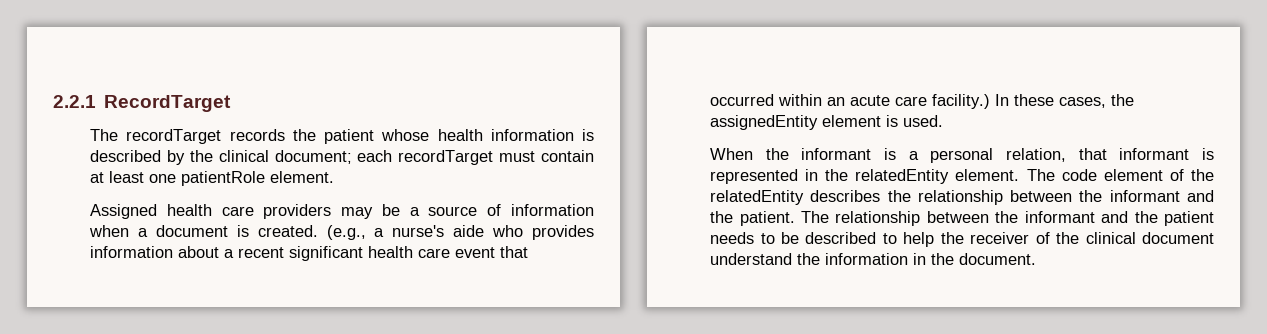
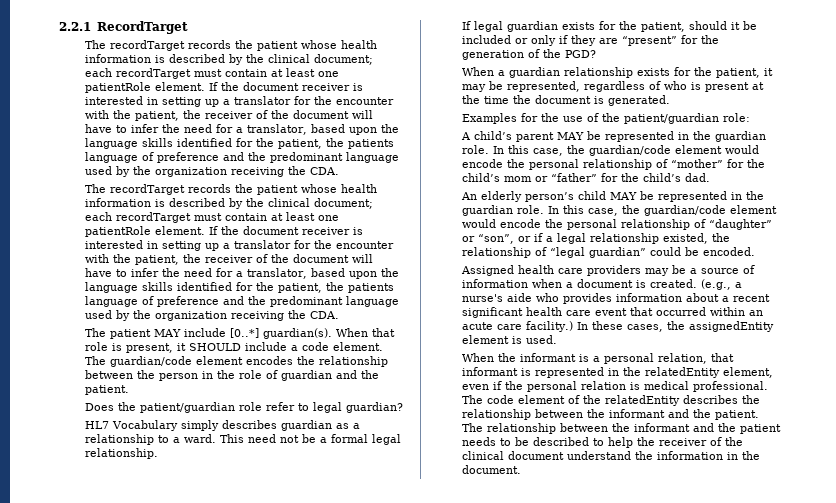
(335, 177) none -> [209,82,364,91] [85,96,395,107] [85,110,374,121] [85,124,400,135] [85,138,395,149] [85,152,400,163] [85,166,340,177] [85,184,378,195] [85,198,374,209] [85,212,340,223] [85,226,364,237] [85,240,395,251] [85,254,374,265] [85,268,400,279] [85,282,395,293] [85,296,400,307] [85,310,340,321] [85,328,396,339] [85,342,384,353] [85,356,389,367] [85,370,380,381] [85,385,130,395] [85,402,404,413] [85,420,361,431] [85,434,402,445] [85,448,159,459] [462,21,758,32] [462,35,720,46] [462,49,597,60] [462,67,774,78] [462,81,765,92] [462,95,671,106] [462,113,751,124] [461,131,767,142] [462,145,760,156] [462,159,766,170] [462,173,711,182] [461,191,765,202] [462,205,778,216] [462,219,773,230] [462,233,731,244] [462,247,756,258] If the document receiver is interested in setting up a translator for the encounter with the patient, the receiver of the document will have to infer the need for a translator, based upon the language skills identified for the patient, the patients language of preference and the predominant language used by the organization receiving the CDA. // The recordTarget records the patient whose health information is described by the clinical document; each recordTarget must contain at least one patientRole element. If the document receiver is interested in setting up a translator for the encounter with the patient, the receiver of the document will have to infer the need for a translator, based upon the language skills identified for the patient, the patients language of preference and the predominant language used by the organization receiving the CDA. // The patient MAY include [0..*] guardian(s). When that role is present, it SHOULD include a code element. The guardian/code element encodes the relationship between the person in the role of guardian and the patient. // Does the patient/guardian role refer to legal guardian? // HL7 Vocabulary simply describes guardian as a relationship to a ward. This need not be a formal legal relationship. // If legal guardian exists for the patient, should it be included or only if they are “present” for the generation of the PGD? // When a guardian relationship exists for the patient, it may be represented, regardless of who is present at the time the document is generated. // Examples for the use of the patient/guardian role: // A child’s parent MAY be represented in the guardian role. In this case, the guardian/code element would encode the personal relationship of “mother” for the child’s mom or “father” for the child’s dad. // An elderly person’s child MAY be represented in the guardian role. In this case, the guardian/code element would encode the personal relationship of “daughter” or “son”, or if a legal relationship existed, the relationship of “legal guardian” could be encoded.
[955,169,1020,181] element. -> [723,367,774,378] [462,381,769,392] element, even if the personal relation is medical professional.

